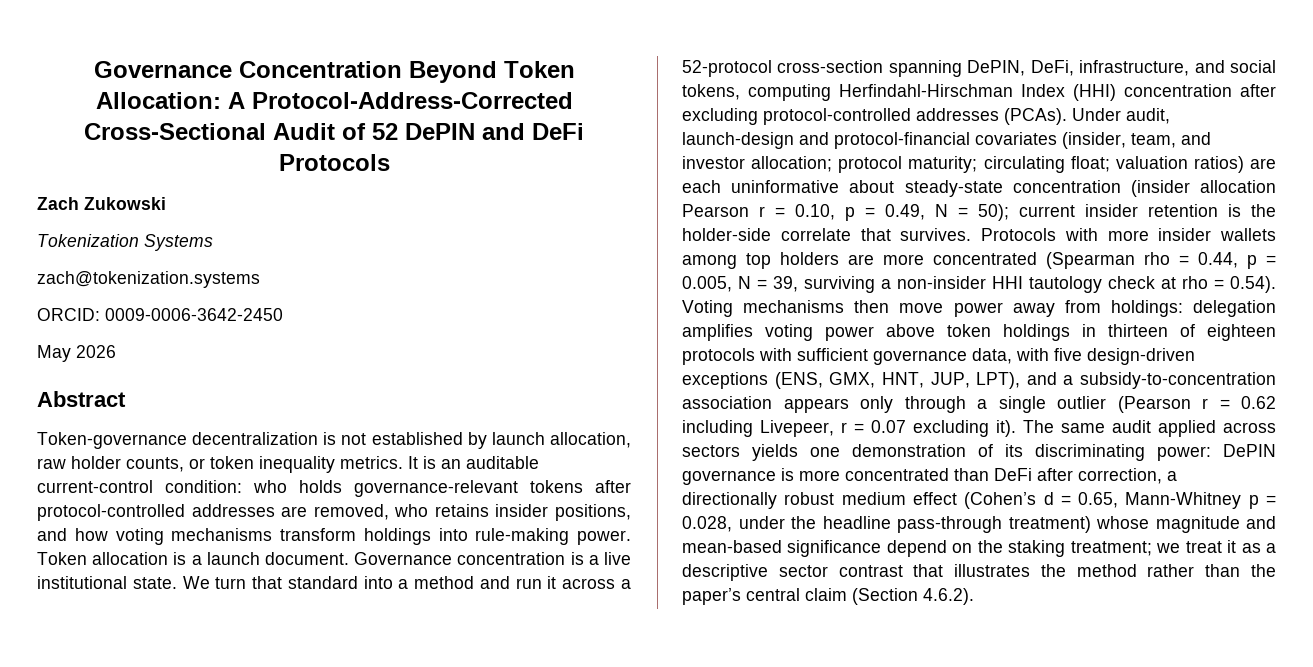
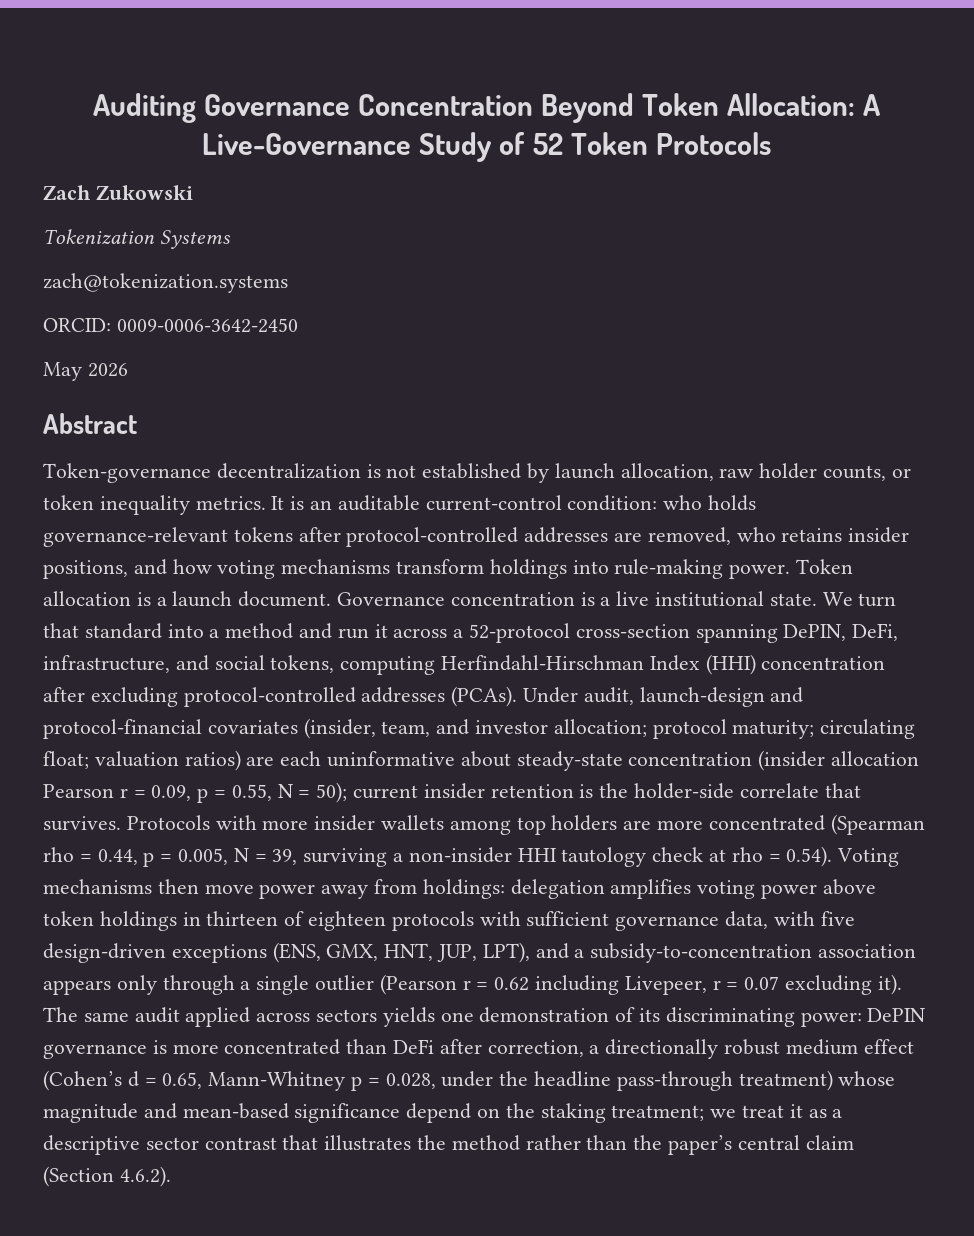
(93, 69) none -> [92,93,196,123] Auditing
[251,92,573,109] [84,123,584,140] Protocol-Address-Corrected Cross-Sectional Audit of 52 DePIN and DeFi -> [202,132,648,162] Live-Governance Study of 52 Token
[795,204,925,221] 0.10, p = 0.49, -> [151,784,272,803] 0.09, p = 0.55,

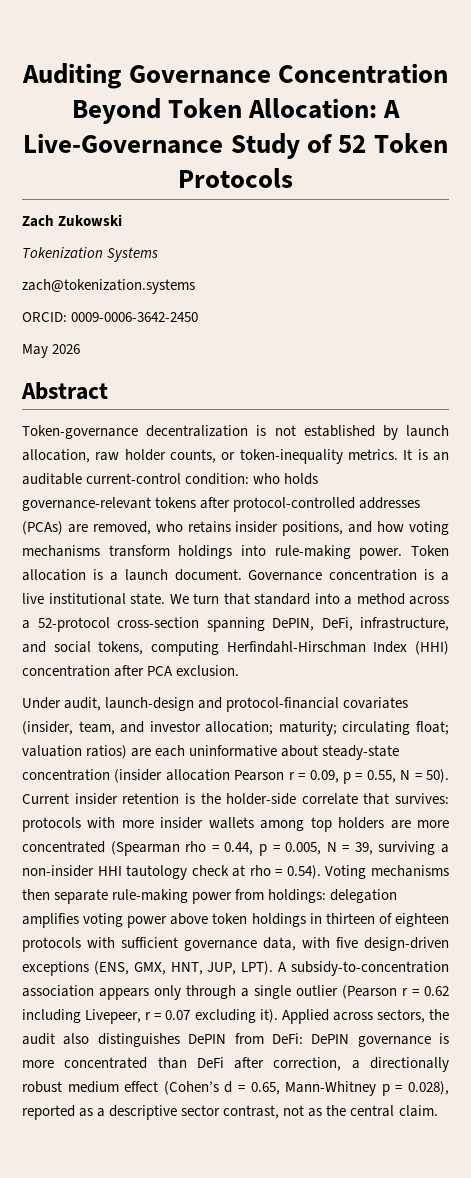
[43,495,190,515] token inequality -> [239,449,343,464] token-inequality
(609, 535) none -> [22,521,63,535] (PCAs)
[299,623,388,639] and run it -> (405, 599) none
[90,686,518,707] excluding protocol-controlled addresses (PCAs). -> [147,665,240,676] PCA exclusion. //
[652,719,727,739] protocol -> (274, 728) none
[316,782,419,803] 50); current -> [426,769,450,783] [22,793,69,804] 50). Current
[43,815,210,831] survives. Protocols -> [395,793,449,804] [22,817,81,832] survives: protocols
[204,884,369,899] move power away -> [54,889,233,904] separate rule-making power
[482,942,585,963] LPT), and a -> [241,961,288,975] LPT). A
[43,1007,862,1027] The same audit applied across sectors yields one demonstration of its discriminating power: -> [281,1009,450,1024] [22,1033,303,1047] Applied across sectors, the audit also distinguishes DePIN from DeFi:
[385,1070,896,1091] [43,1103,843,1123] [43,1135,854,1155] [43,1166,171,1187] 0.028, under the headline pass-through treatment) whose magnitude and mean-based significance depend on the staking treatment; we treat it as a descriptive sector contrast that illustrates the method rather than the paper’s central claim (Section 4.6.2). -> [408,1081,450,1095] [22,1105,438,1120] 0.028), reported as a descriptive sector contrast, not as the central claim.

